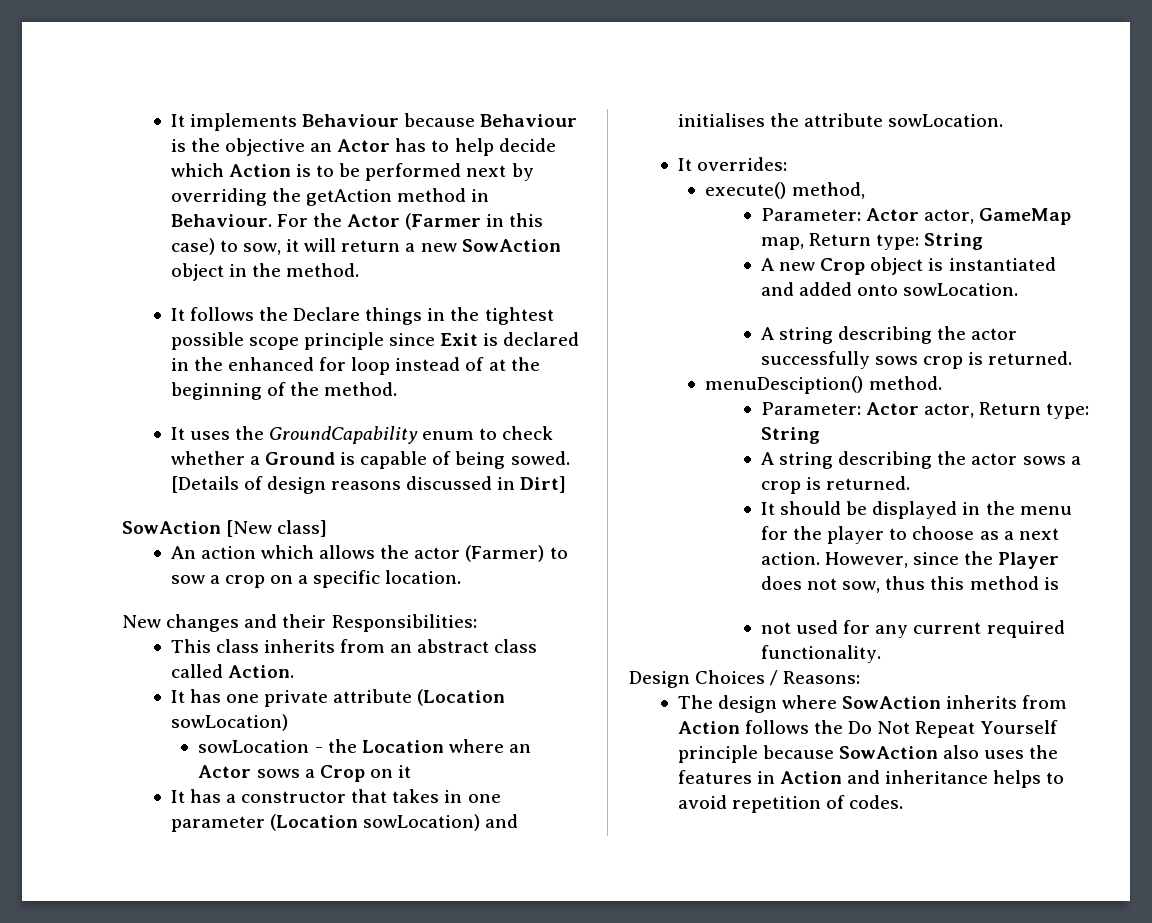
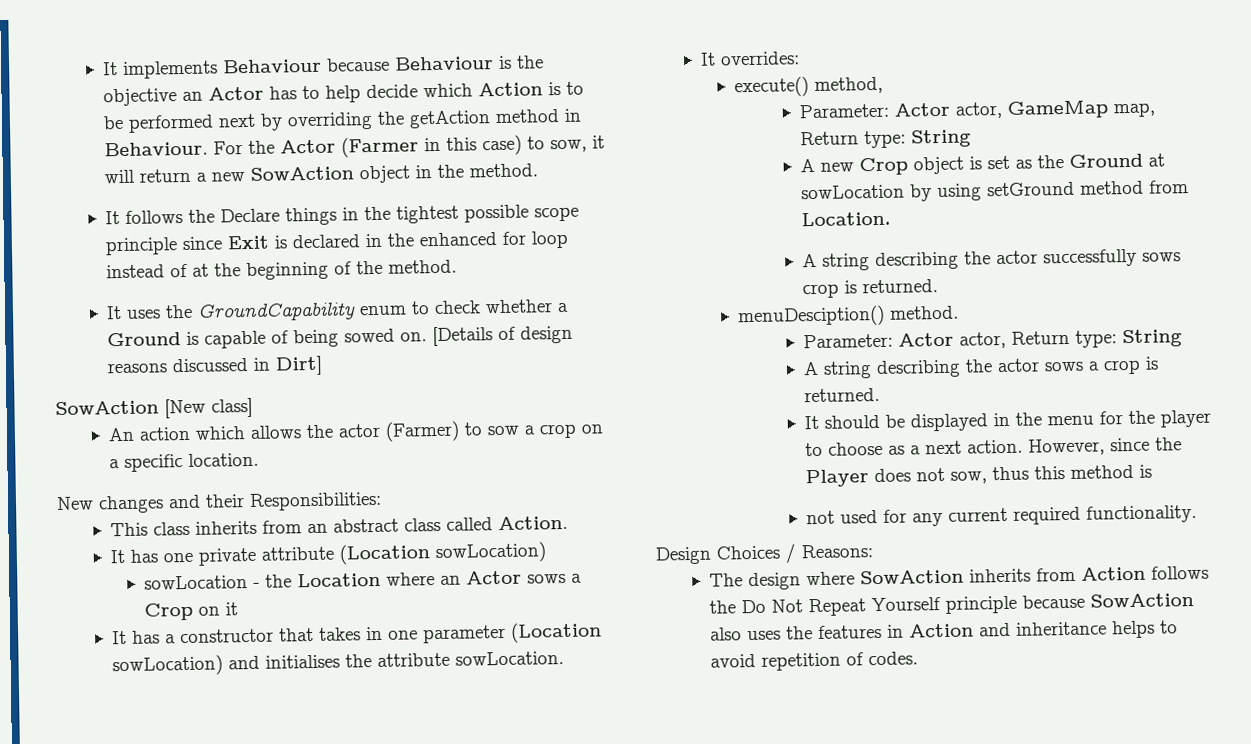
[510,451,570,465] sowed. -> [344,328,428,343] sowed on.
[948,257,1056,271] [760,282,1019,296] instantiated and added onto sowLocation. -> [986,153,1165,170] [800,180,1189,202] [800,211,891,227] set as the Ground at sowLocation by using setGround method from Location.

